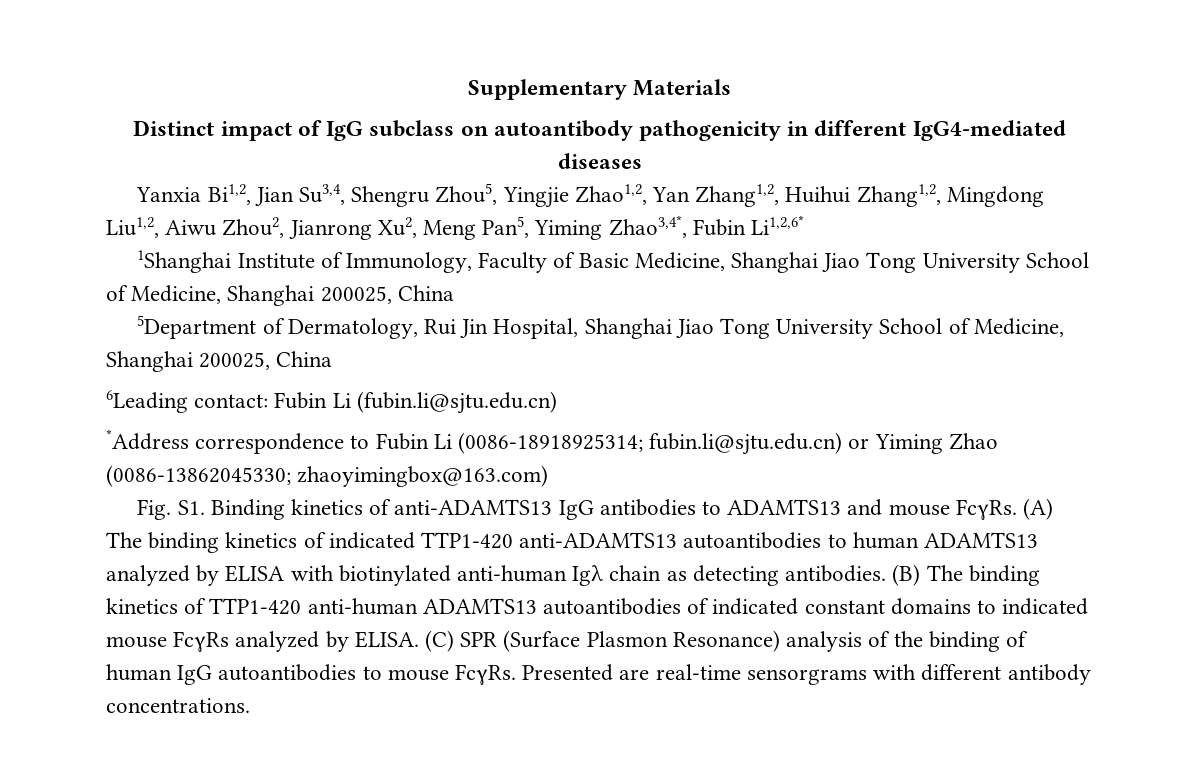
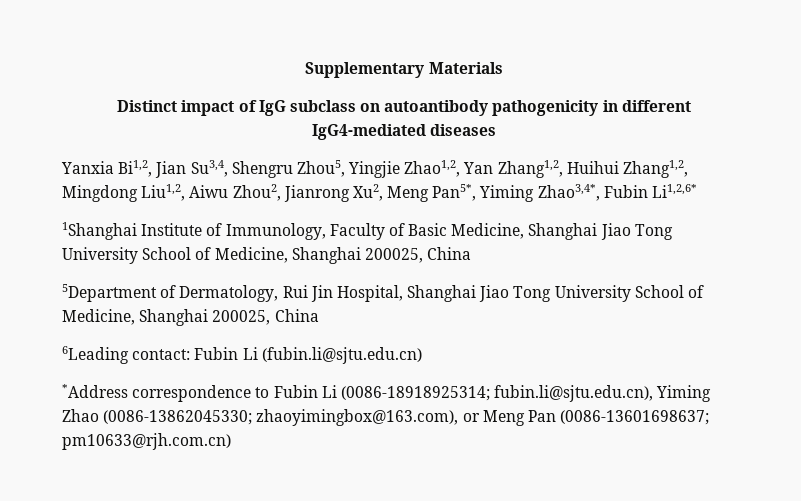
[482,216,530,238] Pan5, -> [432,184,477,201] Pan5*,
[649,432,870,455] fubin.li@sjtu.edu.cn) or -> [494,385,654,402] fubin.li@sjtu.edu.cn),
[297,465,549,487] [137,498,1054,520] [106,532,1039,553] [106,564,1040,586] [106,598,1089,615] [106,630,1028,652] [106,664,1091,685] [106,698,250,713] zhaoyimingbox@163.com) // Fig. S1. Binding kinetics of anti-ADAMTS13 IgG antibodies to ADAMTS13 and mouse FcγRs. (A) The binding kinetics of indicated TTP1-420 anti-ADAMTS13 autoantibodies to human ADAMTS13 analyzed by ELISA with biotinylated anti-human Igλ chain as detecting antibodies. (B) The binding kinetics of TTP1-420 anti-human ADAMTS13 autoantibodies of indicated constant domains to indicated mouse FcγRs analyzed by ELISA. (C) SPR (Surface Plasmon Resonance) analysis of the binding of human IgG autoantibodies to mouse FcγRs. Presented are real-time sensorgrams with different antibody concentrations. -> [256,409,710,426] [62,433,231,450] zhaoyimingbox@163.com), or Meng Pan (0086-13601698637; pm10633@rjh.com.cn)

